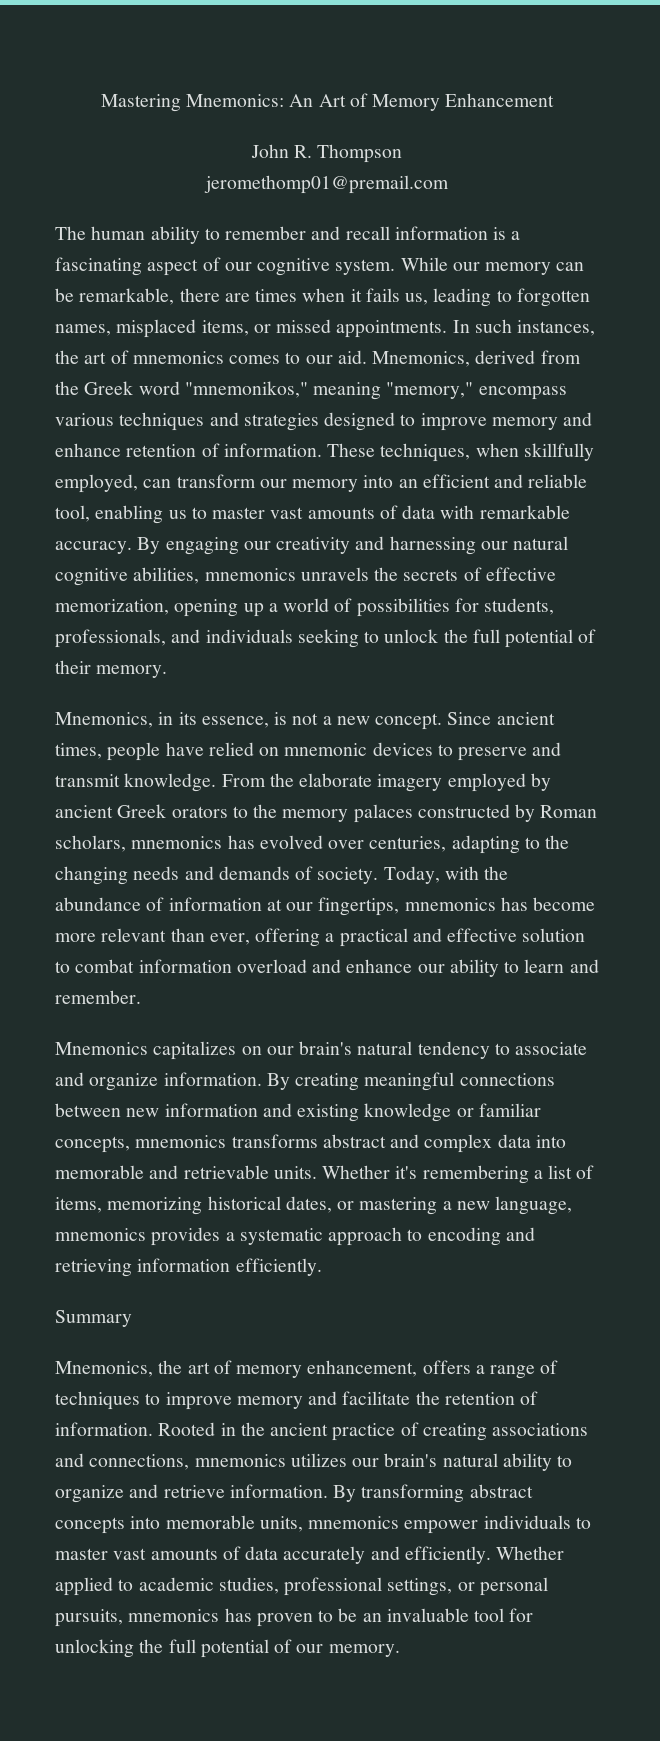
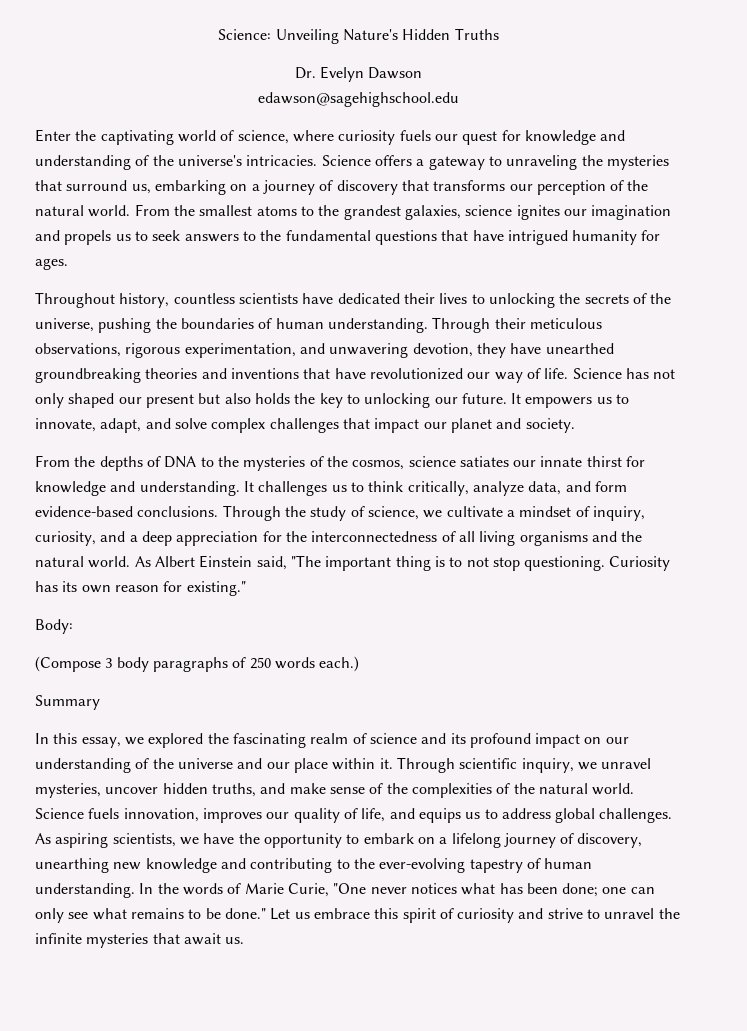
[100,93,555,112] [250,144,403,163] [204,175,449,194] [55,226,521,244] [55,257,585,276] [55,288,590,307] [55,319,596,338] [55,350,581,367] [55,381,567,400] [55,412,593,431] [55,443,594,462] [55,474,588,493] [55,505,570,524] [55,536,569,555] [55,567,556,586] [55,598,555,617] [55,629,597,648] [55,660,168,678] [55,712,555,730] [55,742,562,761] [55,773,551,792] [55,804,598,823] [55,835,570,854] [55,866,509,885] [55,897,596,916] [55,928,586,947] [55,959,599,977] [55,990,141,1004] [55,1041,588,1060] [55,1072,555,1091] [55,1103,541,1122] [55,1134,566,1153] [55,1165,595,1184] [55,1196,573,1215] [55,1227,535,1246] [55,1258,322,1277] [55,1310,132,1327] [55,1360,559,1379] [55,1391,539,1410] [55,1422,589,1441] [55,1453,573,1471] [55,1484,533,1503] [55,1515,591,1534] [55,1546,565,1564] [55,1577,548,1596] [55,1608,534,1627] [55,1639,400,1658] Mastering Mnemonics: An Art of Memory Enhancement // John R. Thompson // jeromethomp01@premail.com // The human ability to remember and recall information is a fascinating aspect of our cognitive system. While our memory can be remarkable, there are times when it fails us, leading to forgotten names, misplaced items, or missed appointments. In such instances, the art of mnemonics comes to our aid. Mnemonics, derived from the Greek word "mnemonikos," meaning "memory," encompass various techniques and strategies designed to improve memory and enhance retention of information. These techniques, when skillfully employed, can transform our memory into an efficient and reliable tool, enabling us to master vast amounts of data with remarkable accuracy. By engaging our creativity and harnessing our natural cognitive abilities, mnemonics unravels the secrets of effective memorization, opening up a world of possibilities for students, professionals, and individuals seeking to unlock the full potential of their memory. // Mnemonics, in its essence, is not a new concept. Since ancient times, people have relied on mnemonic devices to preserve and transmit knowledge. From the elaborate imagery employed by ancient Greek orators to the memory palaces constructed by Roman scholars, mnemonics has evolved over centuries, adapting to the changing needs and demands of society. Today, with the abundance of information at our fingertips, mnemonics has become more relevant than ever, offering a practical and effective solution to combat information overload and enhance our ability to learn and remember. // Mnemonics capitalizes on our brain's natural tendency to associate and organize information. By creating meaningful connections between new information and existing knowledge or familiar concepts, mnemonics transforms abstract and complex data into memorable and retrievable units. Whether it's remembering a list of items, memorizing historical dates, or mastering a new language, mnemonics provides a systematic approach to encoding and retrieving information efficiently. // Summary // Mnemonics, the art of memory enhancement, offers a range of techniques to improve memory and facilitate the retention of information. Rooted in the ancient practice of creating associations and connections, mnemonics utilizes our brain's natural ability to organize and retrieve information. By transforming abstract concepts into memorable units, mnemonics empower individuals to master vast amounts of data accurately and efficiently. Whether applied to academic studies, professional settings, or personal pursuits, mnemonics has proven to be an invaluable tool for unlocking the full potential of our memory. -> [218,28,499,44] [294,66,423,82] [258,92,459,107] [35,129,626,145] [35,155,669,170] [35,180,649,195] [35,204,672,220] [35,230,661,245] [35,258,68,270] [35,292,672,308] [35,317,602,333] [35,343,614,358] [35,368,676,383] [35,393,630,408] [35,418,575,433] [35,455,646,471] [35,481,627,496] [35,505,645,521] [35,531,643,546] [35,555,671,571] [35,581,246,596] [35,619,73,634] [35,656,360,672] [35,695,100,710] [35,733,629,748] [35,757,652,773] [35,783,635,798] [35,808,673,823] [35,833,643,848] [35,858,593,873] [35,883,655,898] [35,908,680,923] [35,933,245,948] Science: Unveiling Nature's Hidden Truths // Dr. Evelyn Dawson // edawson@sagehighschool.edu // Enter the captivating world of science, where curiosity fuels our quest for knowledge and understanding of the universe's intricacies. Science offers a gateway to unraveling the mysteries that surround us, embarking on a journey of discovery that transforms our perception of the natural world. From the smallest atoms to the grandest galaxies, science ignites our imagination and propels us to seek answers to the fundamental questions that have intrigued humanity for ages. // Throughout history, countless scientists have dedicated their lives to unlocking the secrets of the universe, pushing the boundaries of human understanding. Through their meticulous observations, rigorous experimentation, and unwavering devotion, they have unearthed groundbreaking theories and inventions that have revolutionized our way of life. Science has not only shaped our present but also holds the key to unlocking our future. It empowers us to innovate, adapt, and solve complex challenges that impact our planet and society. // From the depths of DNA to the mysteries of the cosmos, science satiates our innate thirst for knowledge and understanding. It challenges us to think critically, analyze data, and form evidence-based conclusions. Through the study of science, we cultivate a mindset of inquiry, curiosity, and a deep appreciation for the interconnectedness of all living organisms and the natural world. As Albert Einstein said, "The important thing is to not stop questioning. Curiosity has its own reason for existing." // Body: // (Compose 3 body paragraphs of 250 words each.) // Summary // In this essay, we explored the fascinating realm of science and its profound impact on our understanding of the universe and our place within it. Through scientific inquiry, we unravel mysteries, uncover hidden truths, and make sense of the complexities of the natural world. Science fuels innovation, improves our quality of life, and equips us to address global challenges. As aspiring scientists, we have the opportunity to embark on a lifelong journey of discovery, unearthing new knowledge and contributing to the ever-evolving tapestry of human understanding. In the words of Marie Curie, "One never notices what has been done; one can only see what remains to be done." Let us embrace this spirit of curiosity and strive to unravel the infinite mysteries that await us.

